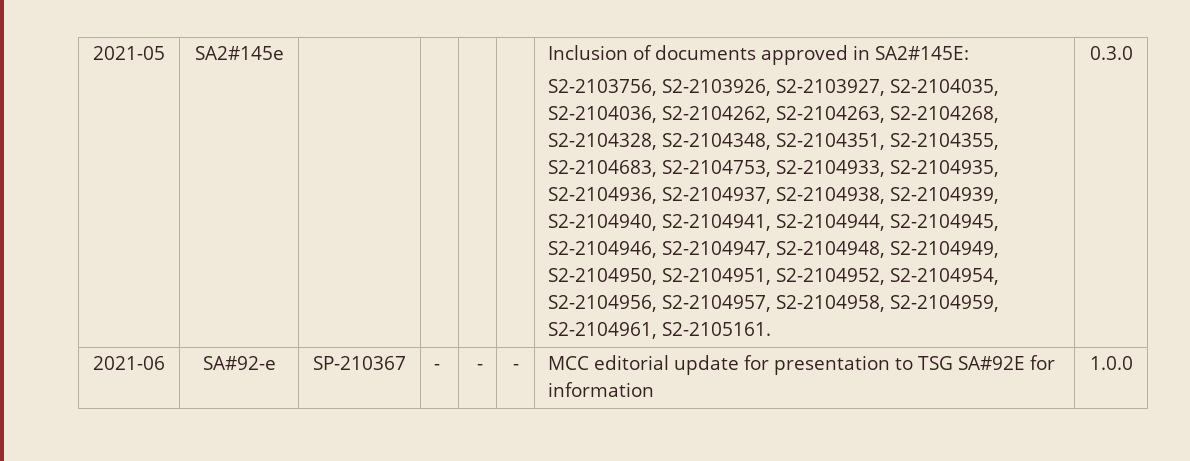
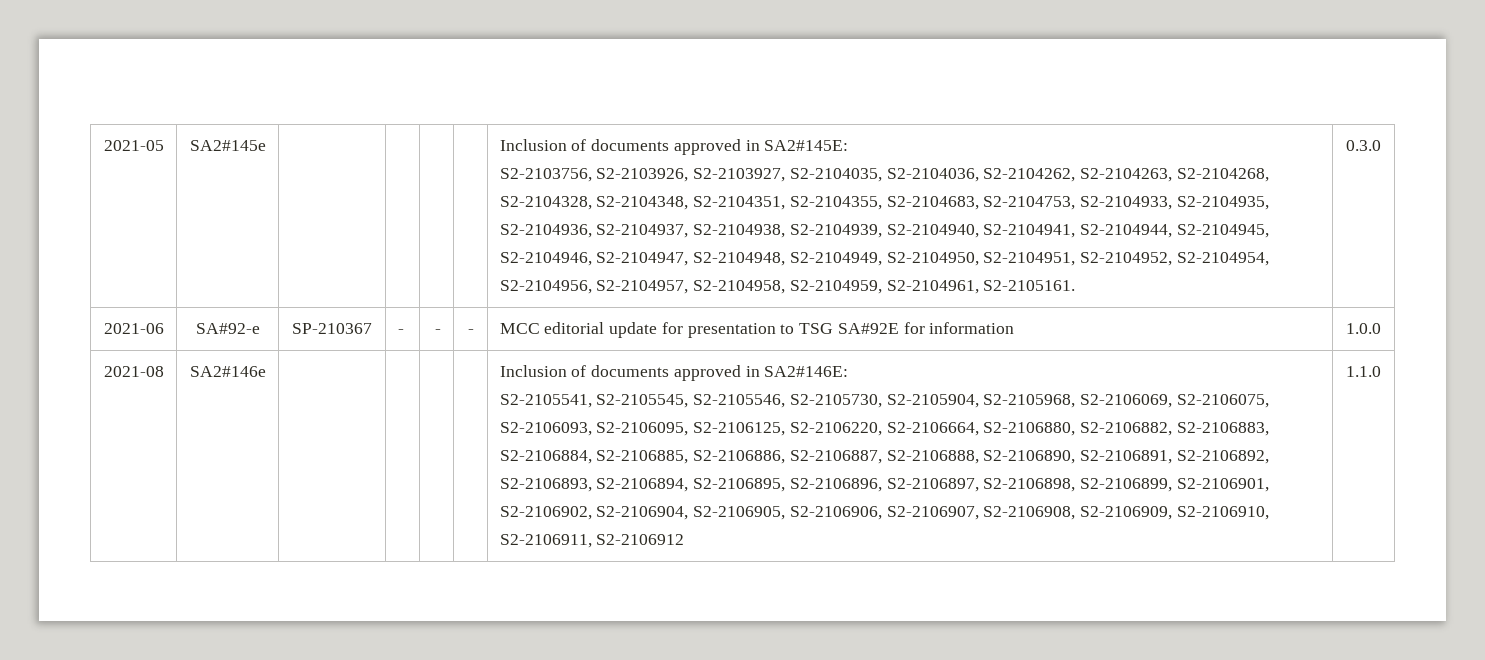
(1133, 363) none -> [103,366,164,377] [189,366,266,377] [499,365,849,381] [499,394,1269,408] [499,422,1269,436] [499,450,1269,464] [499,478,1269,492] [499,506,1269,520] [499,534,685,548] [1346,366,1381,377] // 2021-08 | SA2#146e | | | | | Inclusion of documents approved in SA2#146E: // S2-2105541, S2-2105545, S2-2105546, S2-2105730, S2-2105904, S2-2105968, S2-2106069, S2-2106075, S2-2106093, S2-2106095, S2-2106125, S2-2106220, S2-2106664, S2-2106880, S2-2106882, S2-2106883, S2-2106884, S2-2106885, S2-2106886, S2-2106887, S2-2106888, S2-2106890, S2-2106891, S2-2106892, S2-2106893, S2-2106894, S2-2106895, S2-2106896, S2-2106897, S2-2106898, S2-2106899, S2-2106901, S2-2106902, S2-2106904, S2-2106905, S2-2106906, S2-2106907, S2-2106908, S2-2106909, S2-2106910, S2-2106911, S2-2106912 | 1.1.0

